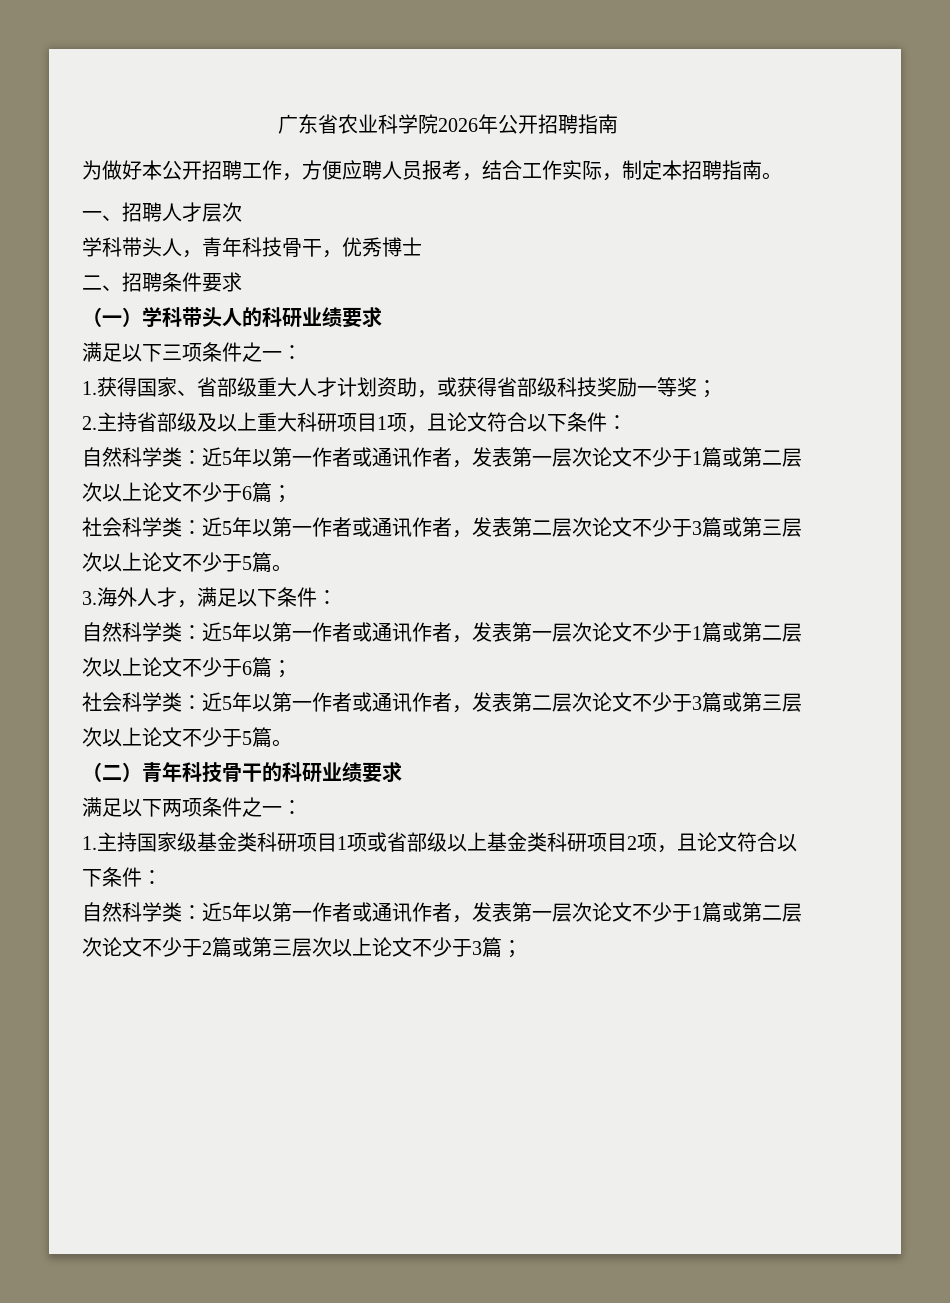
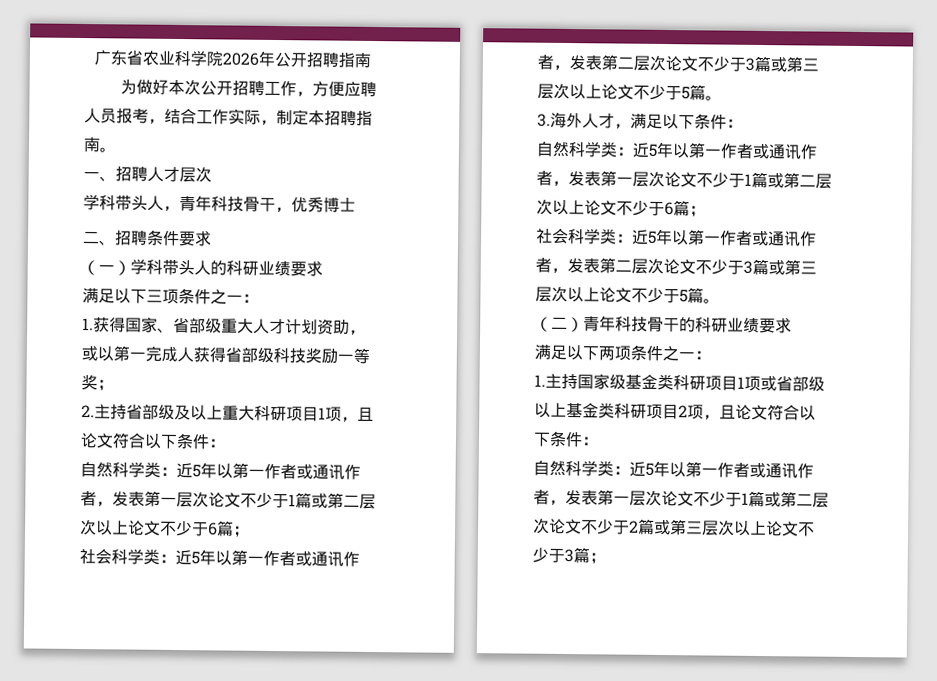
(162, 170) none -> [183,79,201,96] 次
(457, 387) none -> [97,345,194,363] 以第一完成人

